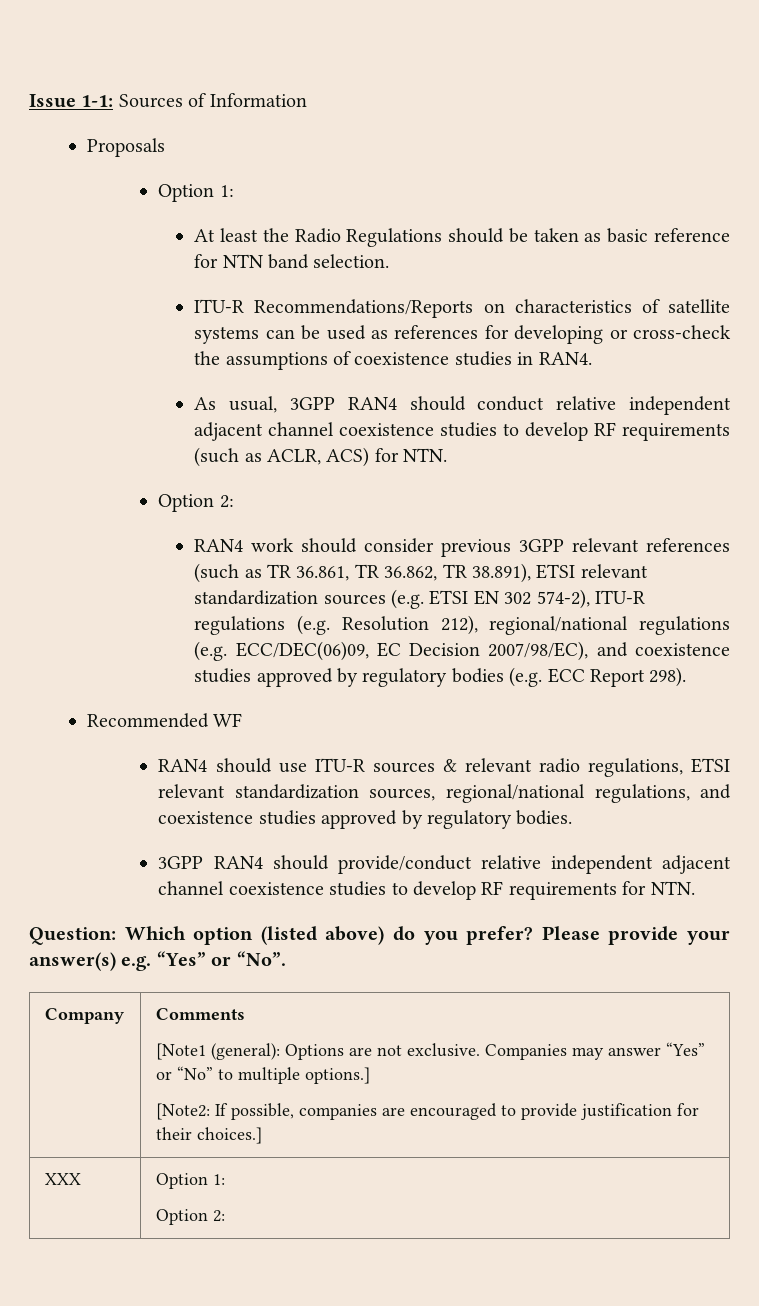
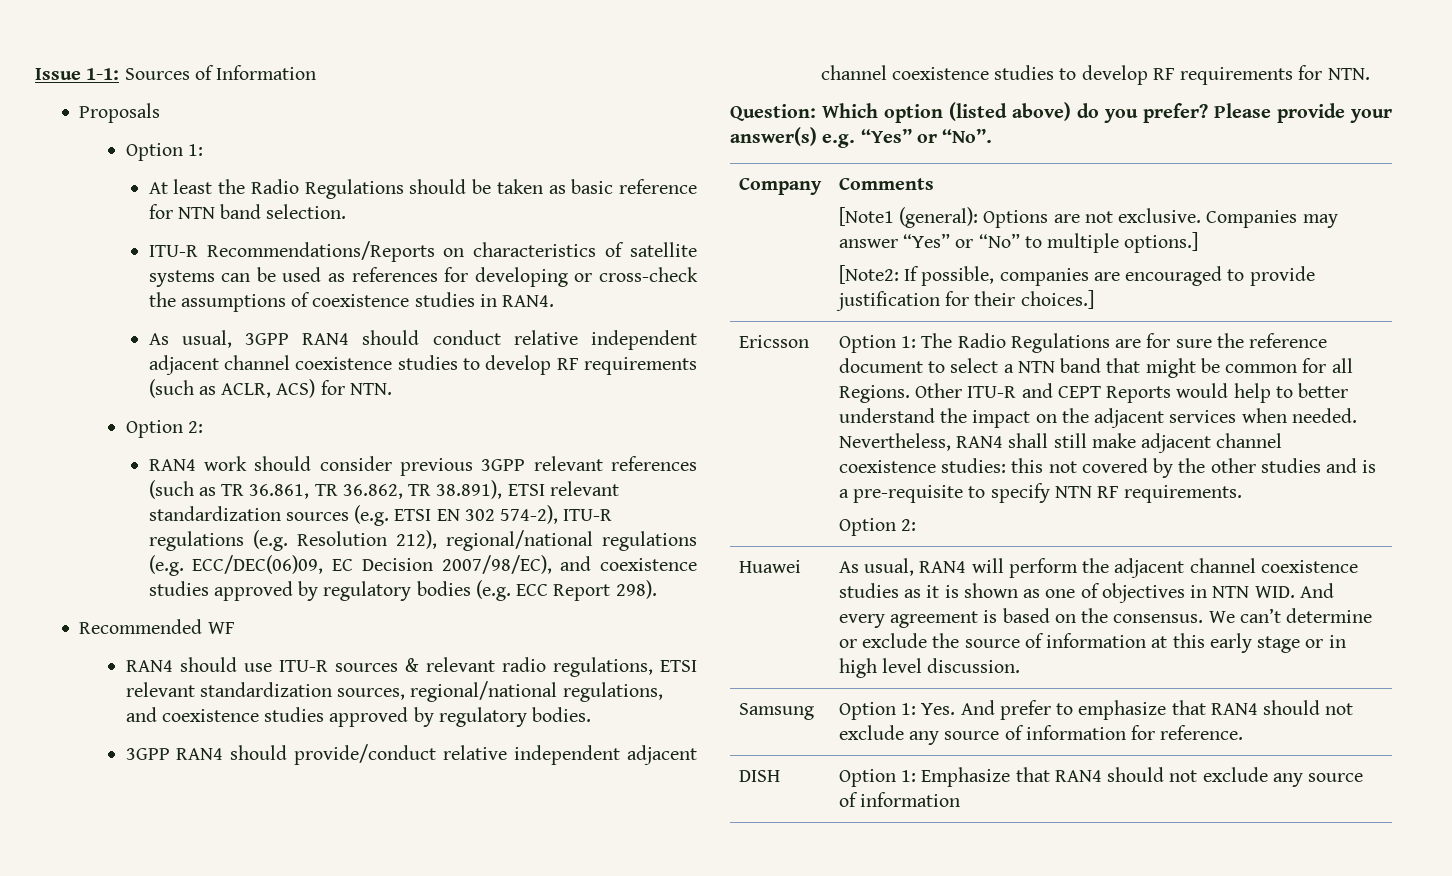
[44,1173,81,1185] [155,1173,225,1189] [155,1209,225,1225] XXX | Option 1: // Option 2: -> [738,335,809,348] [838,333,1328,353] [838,358,1353,378] [838,383,1349,403] [838,408,1357,428] [838,433,1283,453] [838,458,1377,478] [838,483,1243,503] [838,518,917,536] [738,560,801,573] [838,558,1358,578] [838,583,1334,603] [838,608,1373,628] [838,633,1346,653] [838,658,1021,678] [738,703,814,720] [838,700,1354,720] [838,725,1244,745] [738,770,780,782] [838,767,1364,787] [838,792,961,807] Ericsson | Option 1: The Radio Regulations are for sure the reference document to select a NTN band that might be common for all Regions. Other ITU-R and CEPT Reports would help to better understand the impact on the adjacent services when needed. Nevertheless, RAN4 shall still make adjacent channel coexistence studies: this not covered by the other studies and is a pre-requisite to specify NTN RF requirements. // Option 2: // Huawei | As usual, RAN4 will perform the adjacent channel coexistence studies as it is shown as one of objectives in NTN WID. And every agreement is based on the consensus. We can’t determine or exclude the source of information at this early stage or in high level discussion. // Samsung | Option 1: Yes. And prefer to emphasize that RAN4 should not exclude any source of information for reference. // DISH | Option 1: Emphasize that RAN4 should not exclude any source of information

